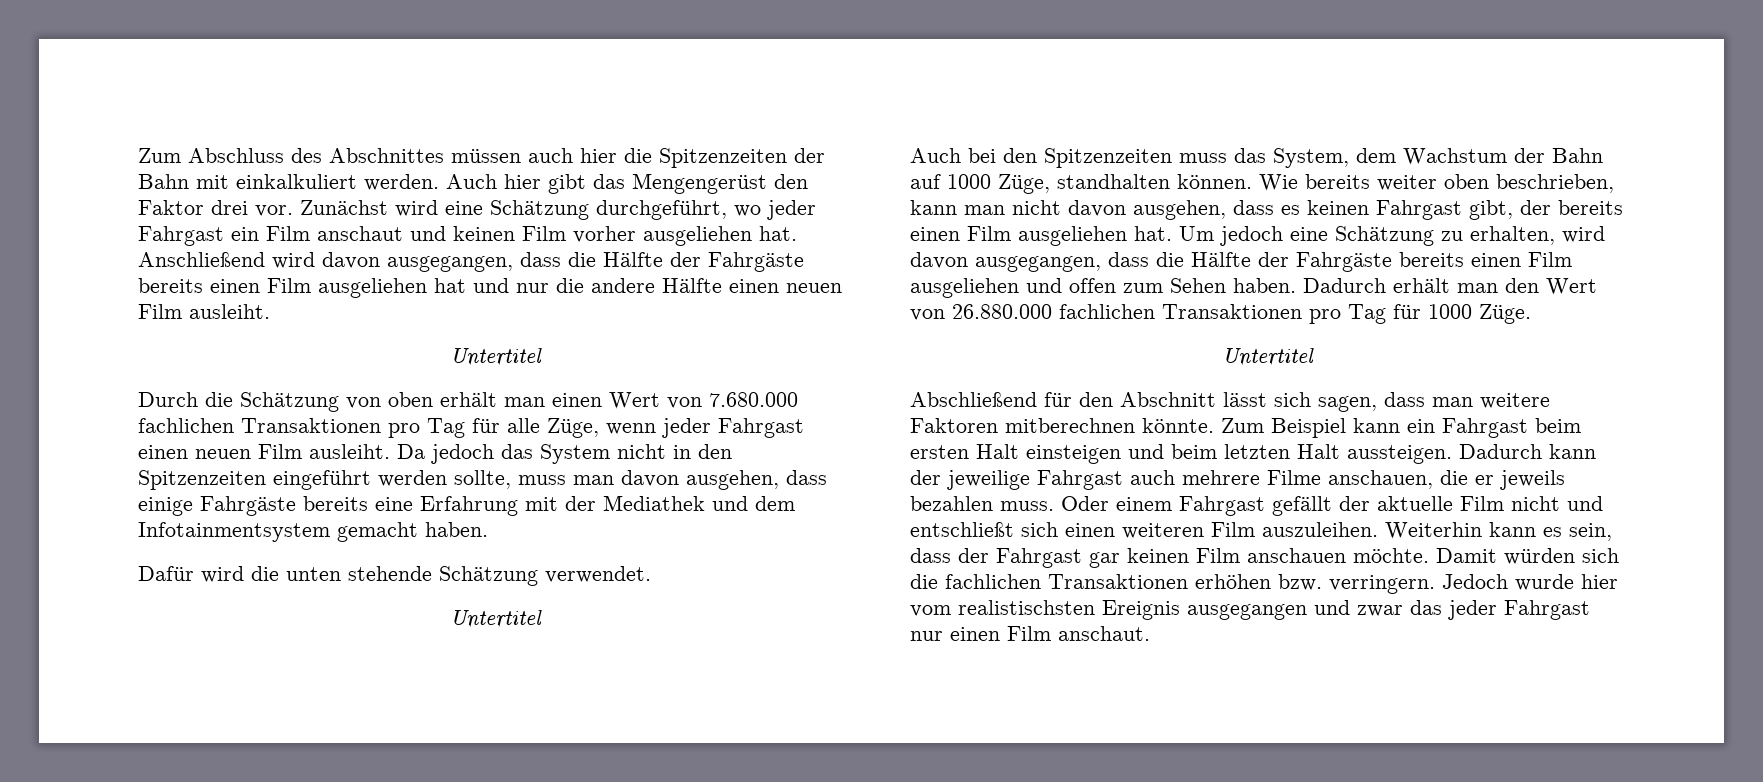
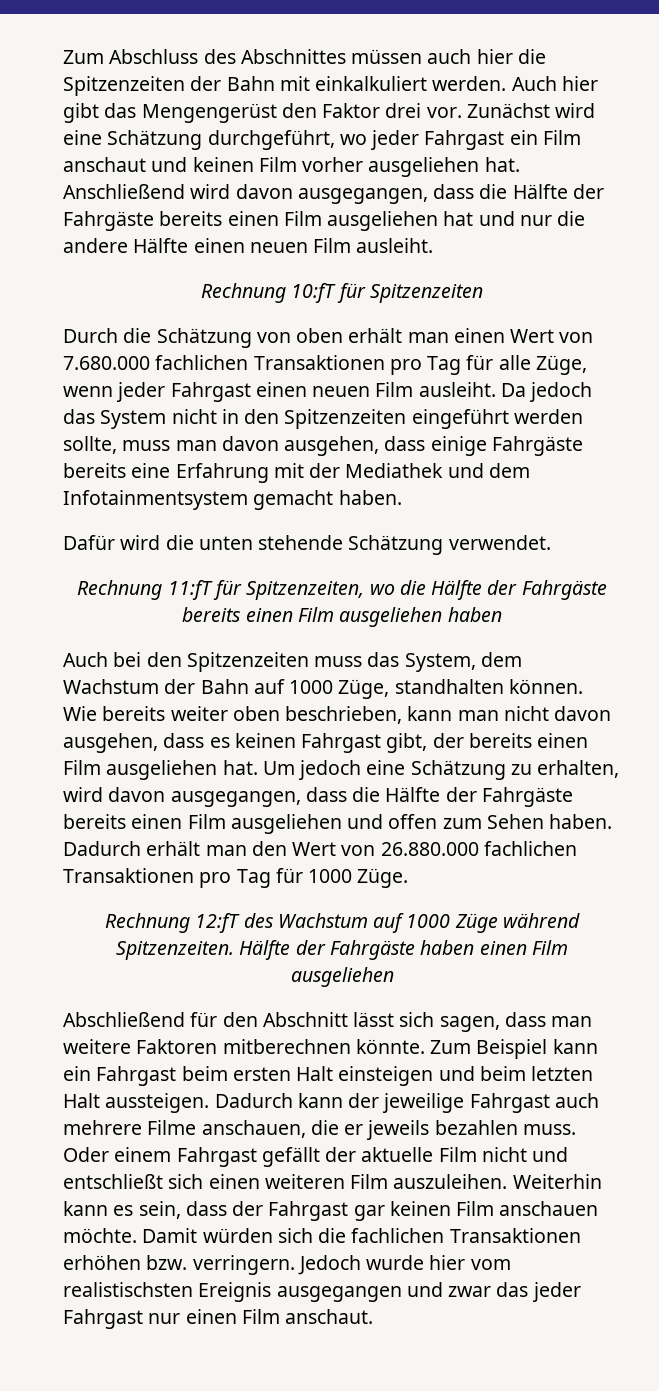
[450,348,542,366] Untertitel -> [201,283,483,303] Rechnung 10:fT für Spitzenzeiten
[450,610,542,628] Untertitel -> [77,580,607,600] [182,607,502,627] Rechnung 11:fT für Spitzenzeiten, wo die Hälfte der Fahrgäste bereits einen Film ausgeliehen haben
[1222,348,1314,366] Untertitel -> [105,913,580,933] [116,940,568,960] [290,967,394,987] Rechnung 12:fT des Wachstum auf 1000 Züge während Spitzenzeiten. Hälfte der Fahrgäste haben einen Film ausgeliehen

